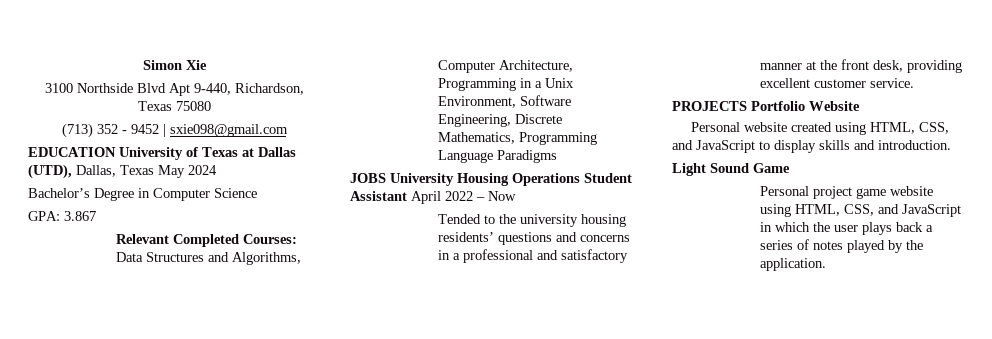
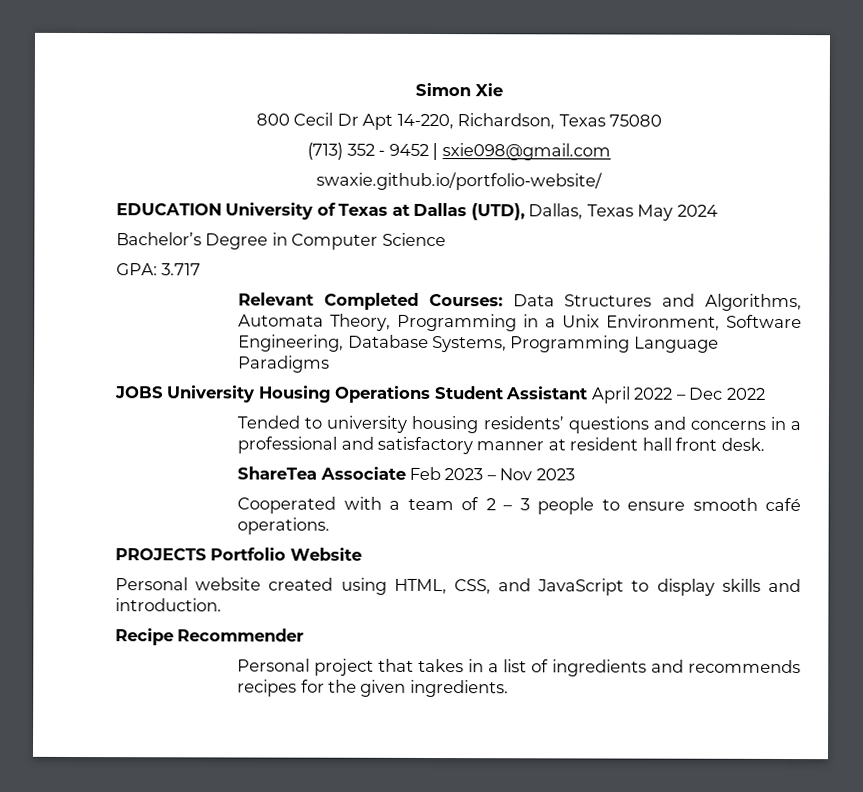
[44,83,231,96] 3100 Northside Blvd Apt 9-440, -> [255,112,454,130] 800 Cecil Dr Apt 14-220,
(288, 130) none -> [316,171,603,191] // swaxie.github.io/portfolio-website/
[64,211,96,221] 3.867 -> [161,263,202,276] 3.717
[437,60,573,73] Computer Architecture, -> [238,313,392,331] Automata Theory,
[514,114,562,124] [437,132,515,144] Discrete Mathematics, -> [347,334,508,353] Database Systems,
[488,191,516,201] Now -> [688,387,766,400] Dec 2022
[498,214,516,224] the -> (323, 423) none
[819,59,962,73] [759,78,914,88] the front desk, providing excellent customer service. -> [569,437,765,451] [237,466,575,481] [237,496,801,515] [237,517,331,535] resident hall front desk. // ShareTea Associate Feb 2023 – Nov 2023 // Cooperated with a team of 2 – 3 people to ensure smooth café operations.
[672,163,790,176] Light Sound Game -> [115,628,305,646] Recipe Recommender
[855,186,933,199] [759,204,961,217] [759,222,933,235] [759,239,923,253] [759,258,826,271] game website using HTML, CSS, and JavaScript in which the user plays back a series of notes played by the application. -> [378,658,801,677] [237,679,509,698] that takes in a list of ingredients and recommends recipes for the given ingredients.

